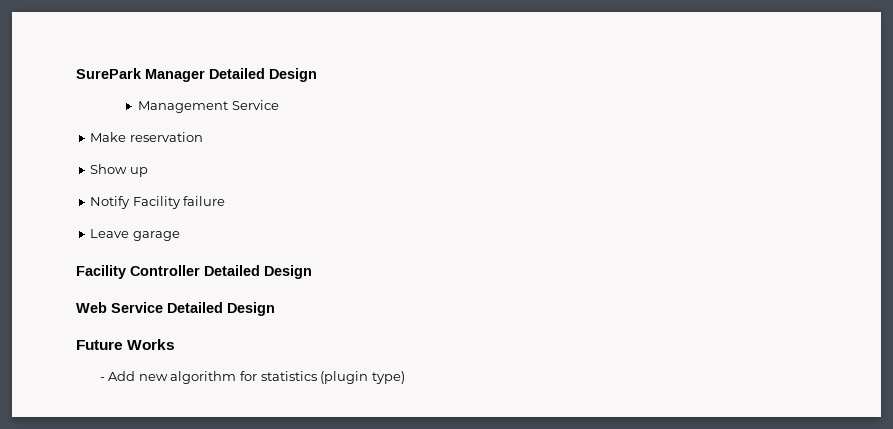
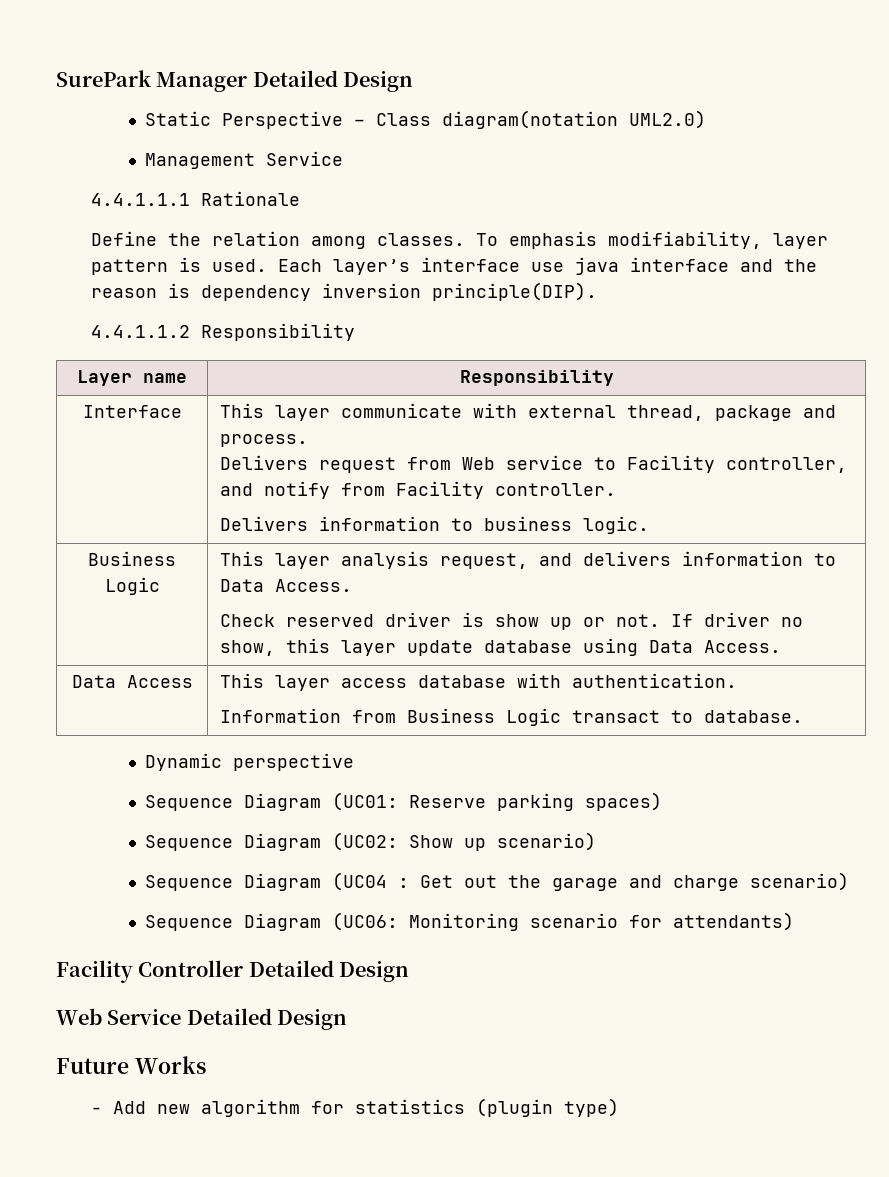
[138,100,279,113] [90,132,203,142] [90,164,148,177] [90,196,226,209] [90,229,180,241] Management Service // Make reservation // Show up // Notify Facility failure // Leave garage -> [145,110,707,129] [145,151,344,169] [90,191,300,206] [90,231,828,249] [90,257,817,275] [90,282,597,301] [90,323,355,341] [77,370,187,386] [459,370,614,386] [82,405,182,418] [220,403,837,421] [220,434,309,447] [220,455,848,473] [220,481,617,499] [220,516,650,534] [88,551,176,566] [104,577,160,595] [220,551,837,569] [220,579,353,592] [220,612,804,630] [220,638,782,656] [71,675,193,688] [220,673,738,691] [220,708,804,726] [145,753,355,771] [145,792,663,811] [145,832,597,851] [145,872,850,891] [145,912,795,931] Static Perspective – Class diagram(notation UML2.0) // Management Service // 4.4.1.1.1 Rationale // Define the relation among classes. To emphasis modifiability, layer pattern is used. Each layer’s interface use java interface and the reason is dependency inversion principle(DIP). // 4.4.1.1.2 Responsibility // Layer name | Responsibility // Interface | This layer communicate with external thread, package and process. // Delivers request from Web service to Facility controller, and notify from Facility controller. // Delivers information to business logic. // Business Logic | This layer analysis request, and delivers information to Data Access. // Check reserved driver is show up or not. If driver no show, this layer update database using Data Access. // Data Access | This layer access database with authentication. // Information from Business Logic transact to database. // Dynamic perspective // Sequence Diagram (UC01: Reserve parking spaces) // Sequence Diagram (UC02: Show up scenario) // Sequence Diagram (UC04 : Get out the garage and charge scenario) // Sequence Diagram (UC06: Monitoring scenario for attendants)

